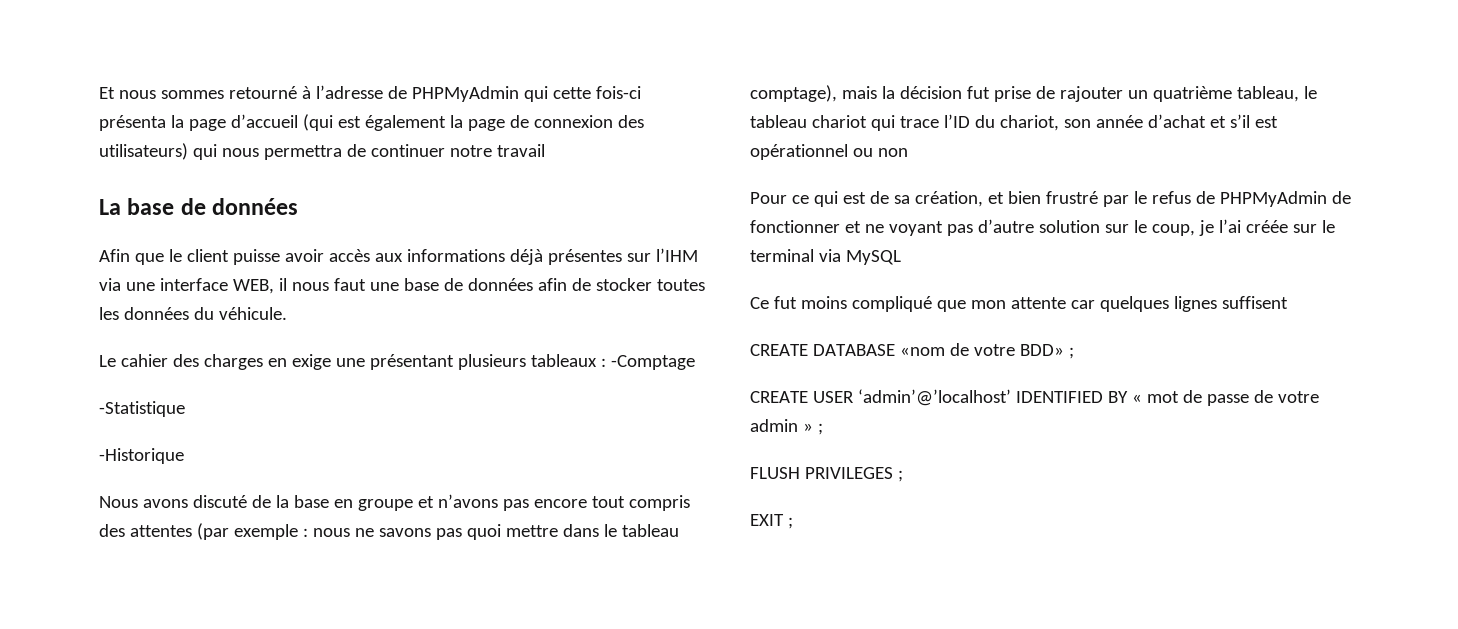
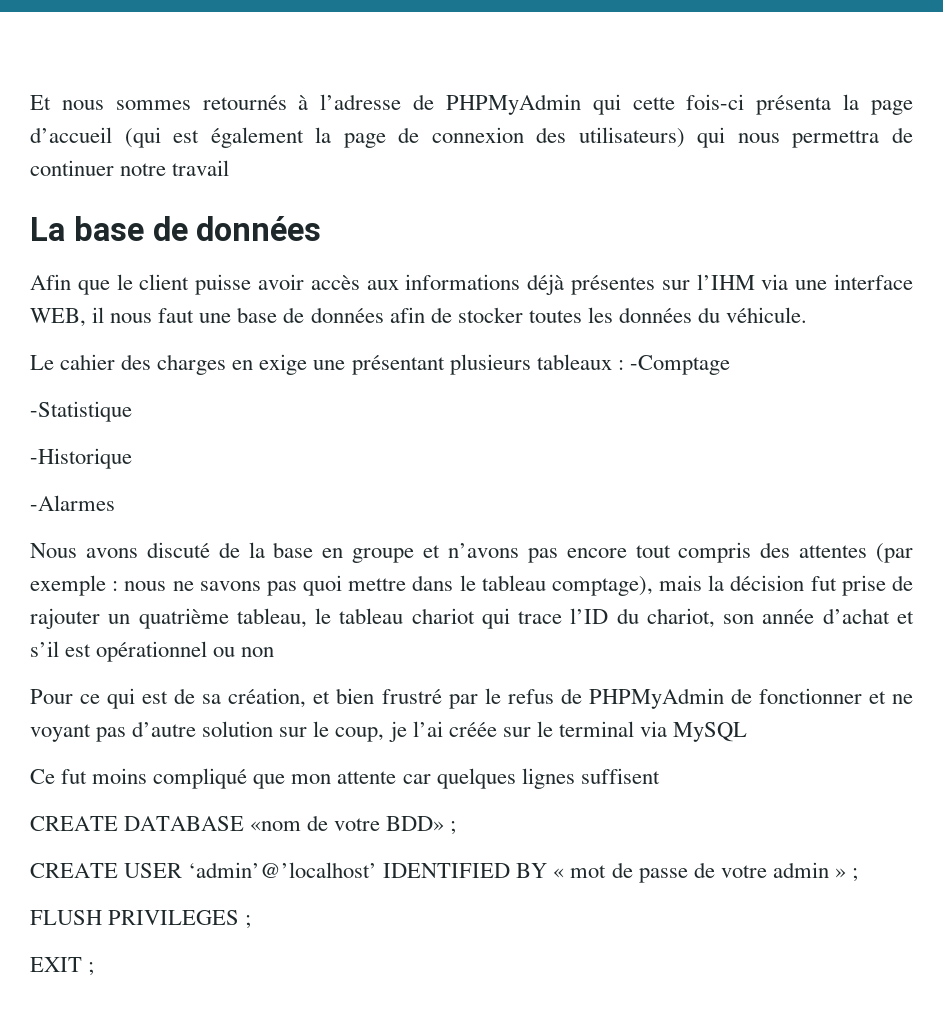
[228,86,297,99] retourné -> [202,95,287,110] retournés
(184, 456) none -> [30,495,115,511] // -Alarmes

